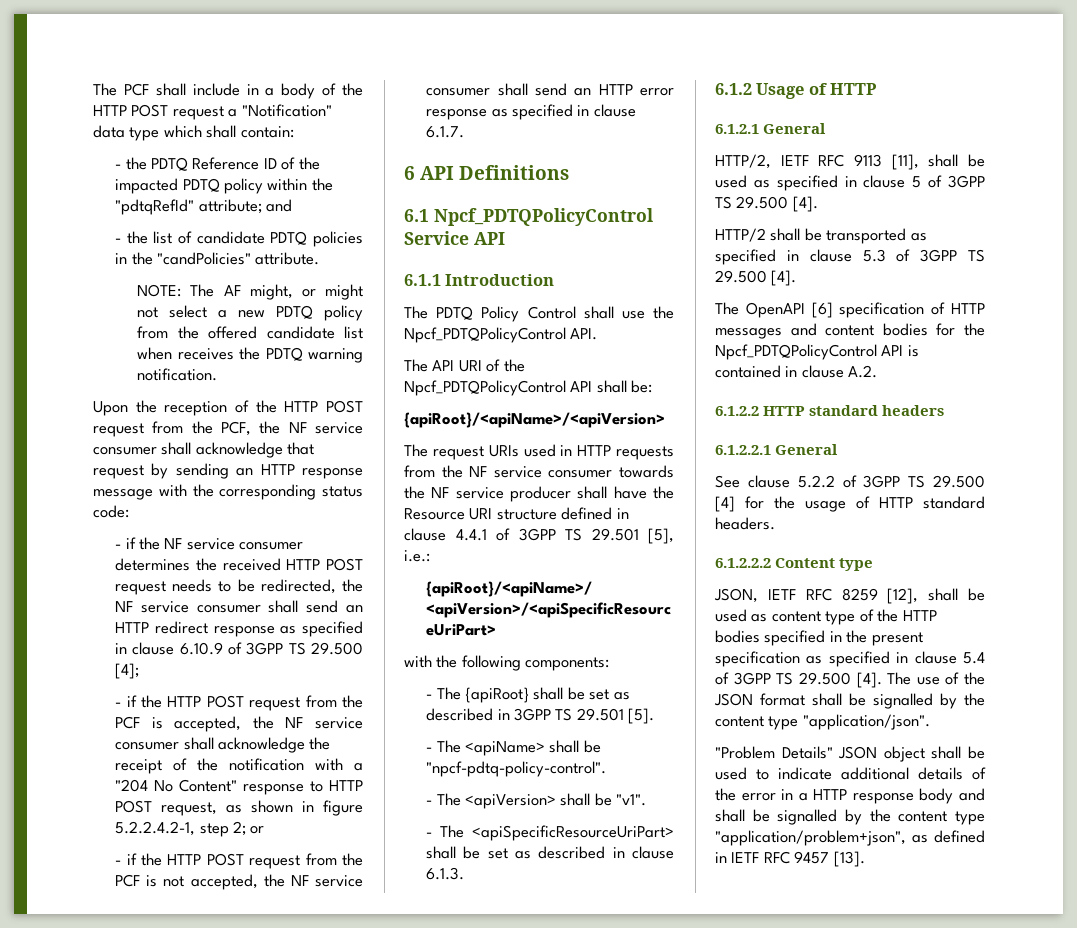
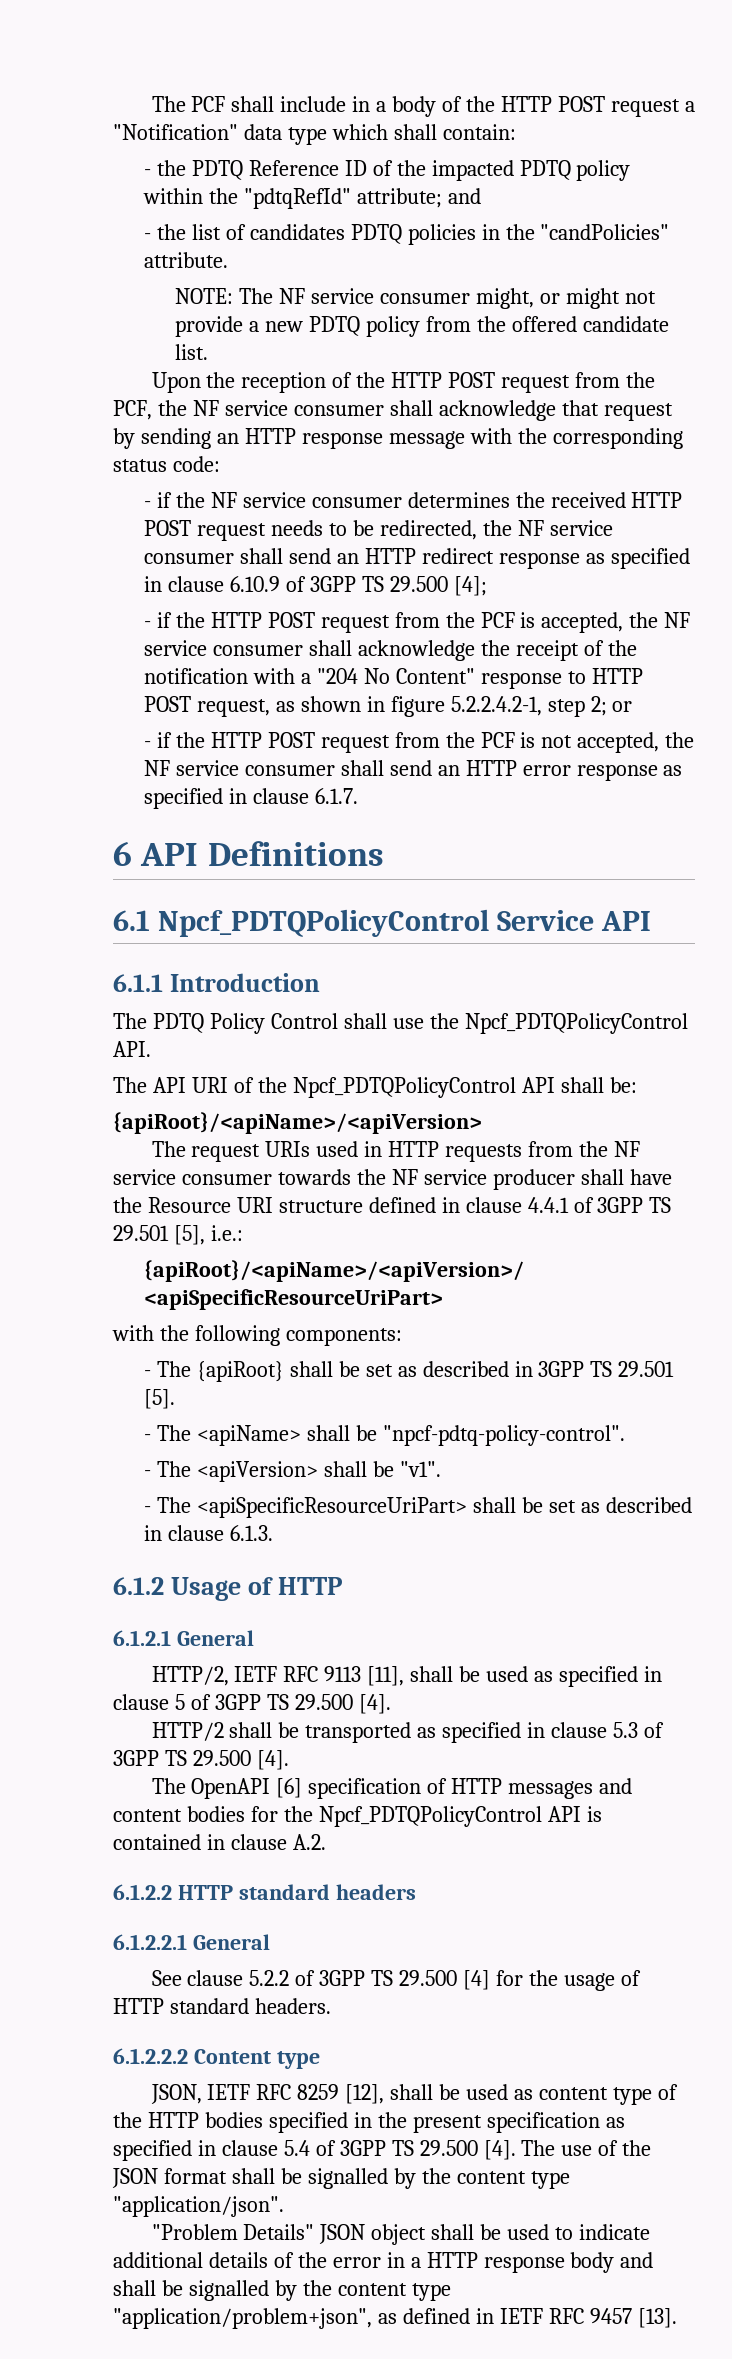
[196,231,265,244] candidate -> [249,224,345,240] candidates
[223,285,241,296] AF -> [278,288,470,304] NF service consumer
[169,305,208,318] select -> [175,316,244,337] provide
[344,326,363,339] [137,347,364,363] [137,368,218,381] list when receives the PDTQ warning notification. -> [175,344,209,360] list.

